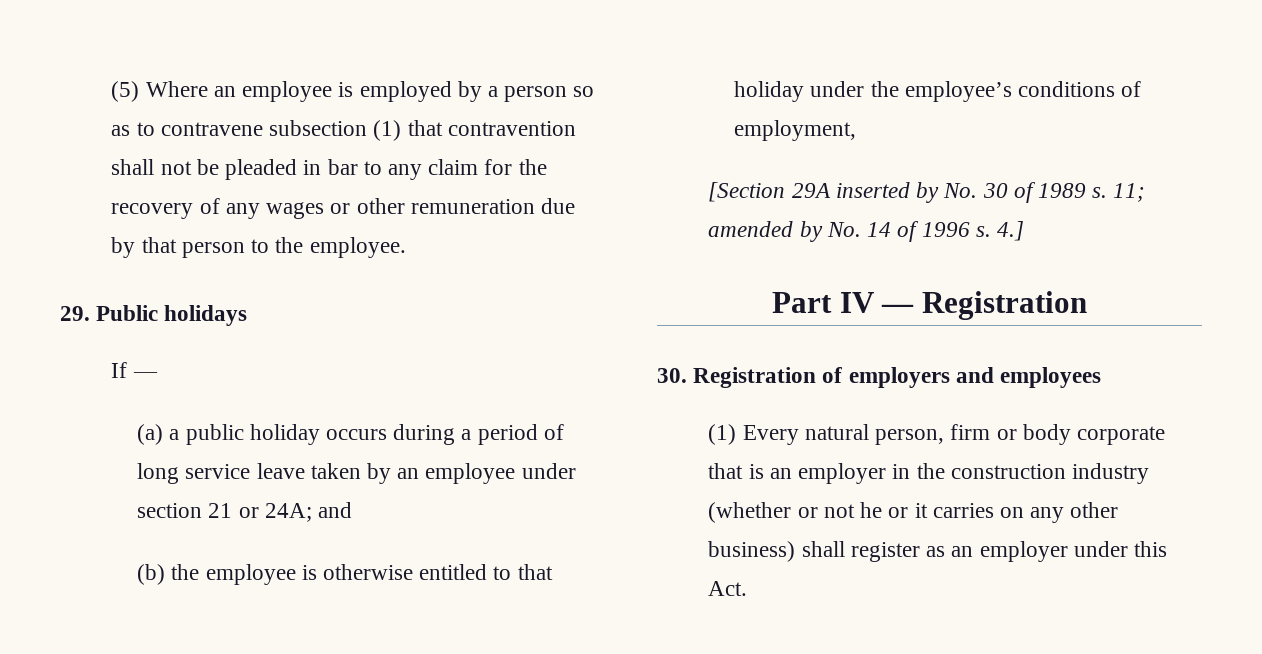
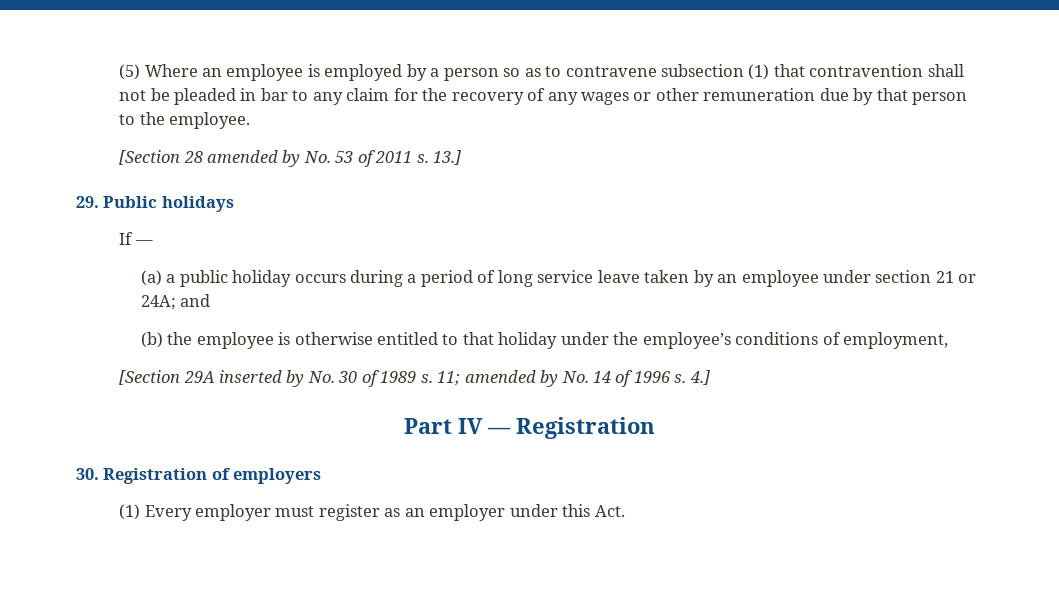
(406, 247) none -> [119,150,462,167] // [Section 28 amended by No. 53 of 2011 s. 13.]
[955,367,1102,388] and employees -> (322, 476) none
[804,424,1165,445] [708,463,1149,484] [708,502,1119,523] [708,541,845,562] natural person, firm or body corporate that is an employer in the construction industry (whether or not he or it carries on any other business) shall -> [195,504,315,521] employer must

